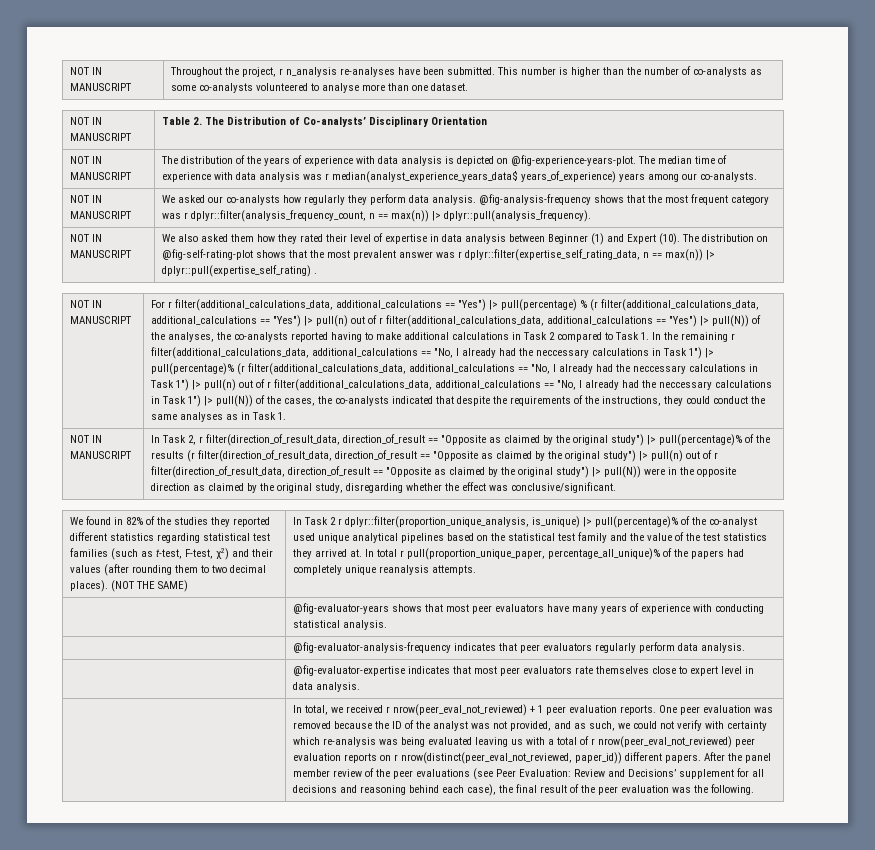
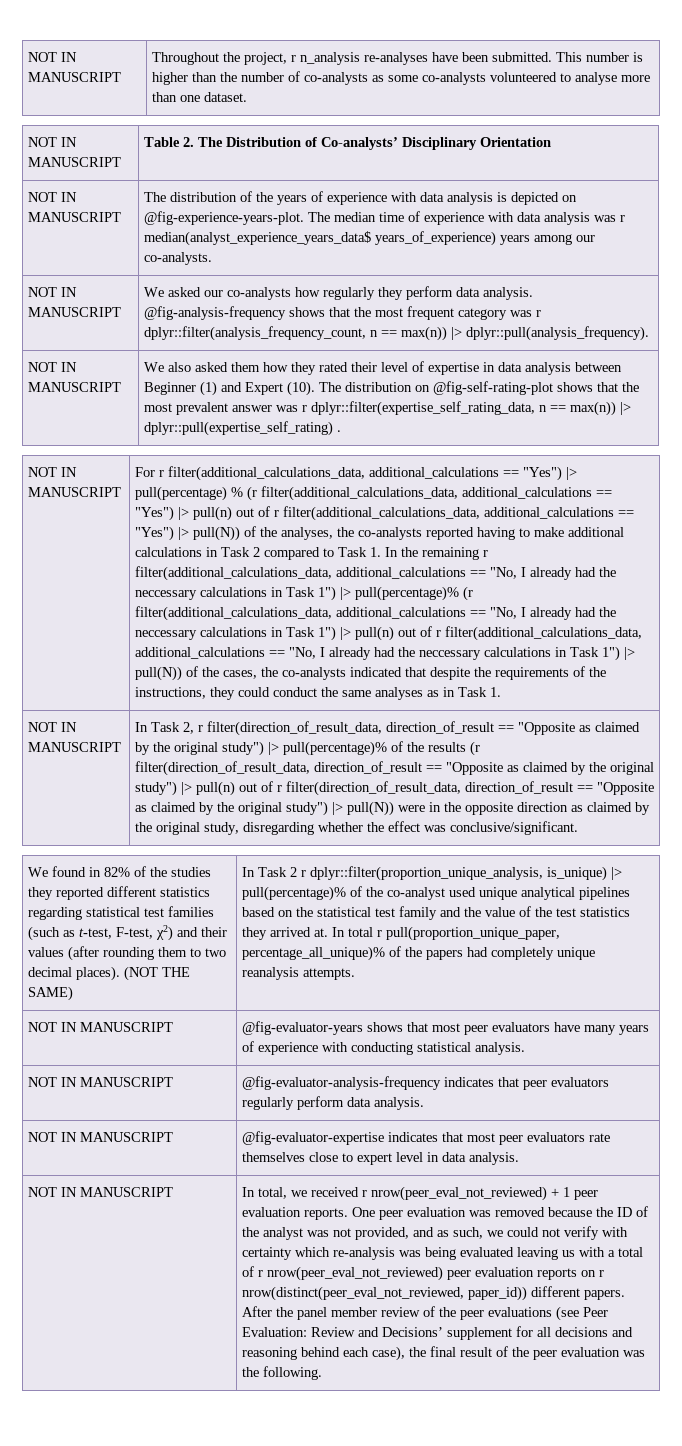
(477, 570) none -> [27,1022,173,1032] NOT IN MANUSCRIPT
(388, 625) none -> [27,1077,173,1087] NOT IN MANUSCRIPT
(746, 648) none -> [27,1132,173,1142] NOT IN MANUSCRIPT
(361, 687) none -> [27,1187,173,1197] NOT IN MANUSCRIPT

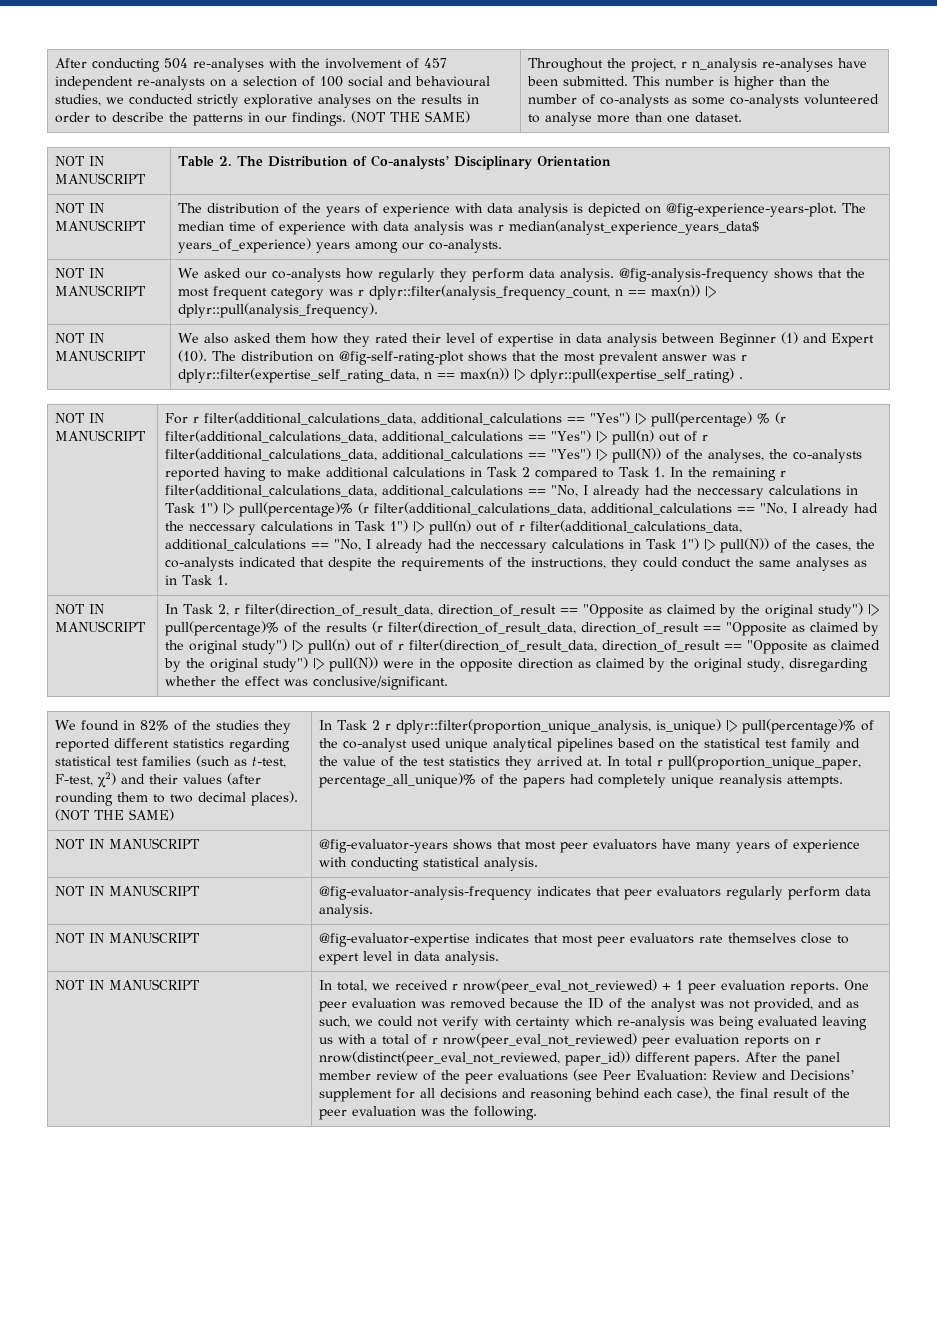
[27,52,77,62] [27,72,121,82] NOT IN MANUSCRIPT -> [55,58,448,72] [55,76,491,90] [55,94,480,108] [55,111,471,126] After conducting 504 re-analyses with the involvement of 457 independent re-analysts on a selection of 100 social and behavioural studies, we conducted strictly explorative analyses on the results in order to describe the patterns in our findings. (NOT THE SAME)

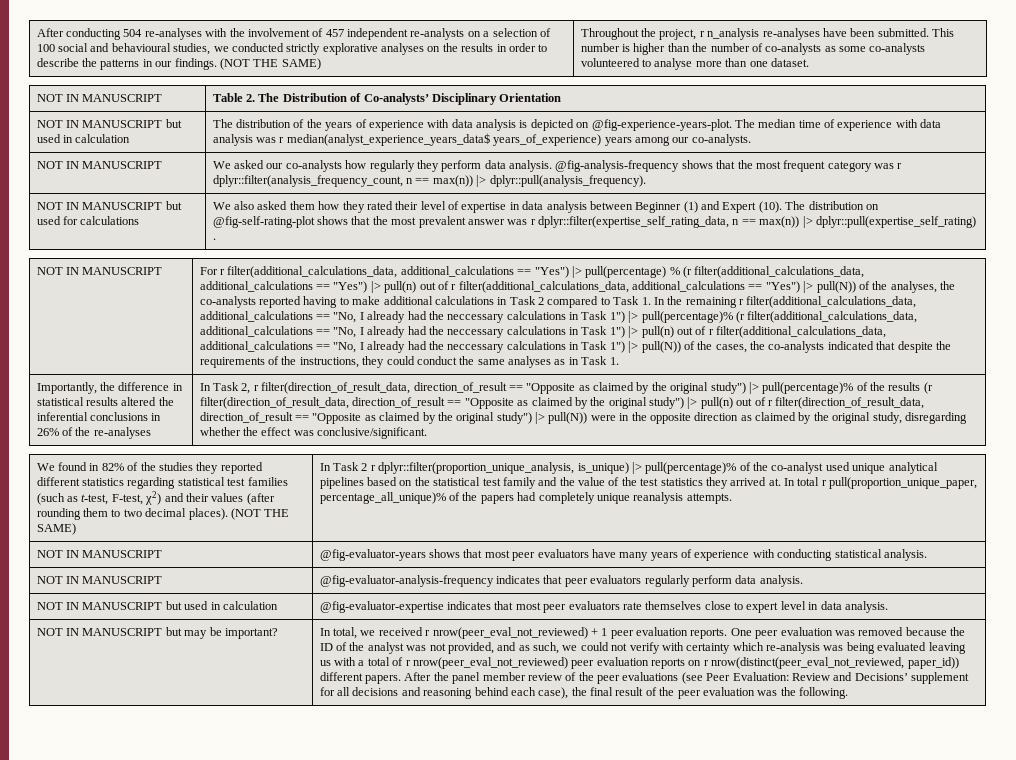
(147, 225) none -> [165,119,182,128] [36,134,131,143] but used in calculation
(147, 355) none -> [165,201,182,210] [36,216,140,225] but used for calculations
[55,604,105,614] [55,621,147,632] NOT IN MANUSCRIPT -> [36,382,183,394] [36,397,174,406] [36,412,162,421] [36,427,151,439] Importantly, the difference in statistical results altered the inferential conclusions in 26% of the re-analyses
(201, 937) none -> [165,601,278,610] but used in calculation
(201, 984) none -> [165,627,278,639] but may be important?

